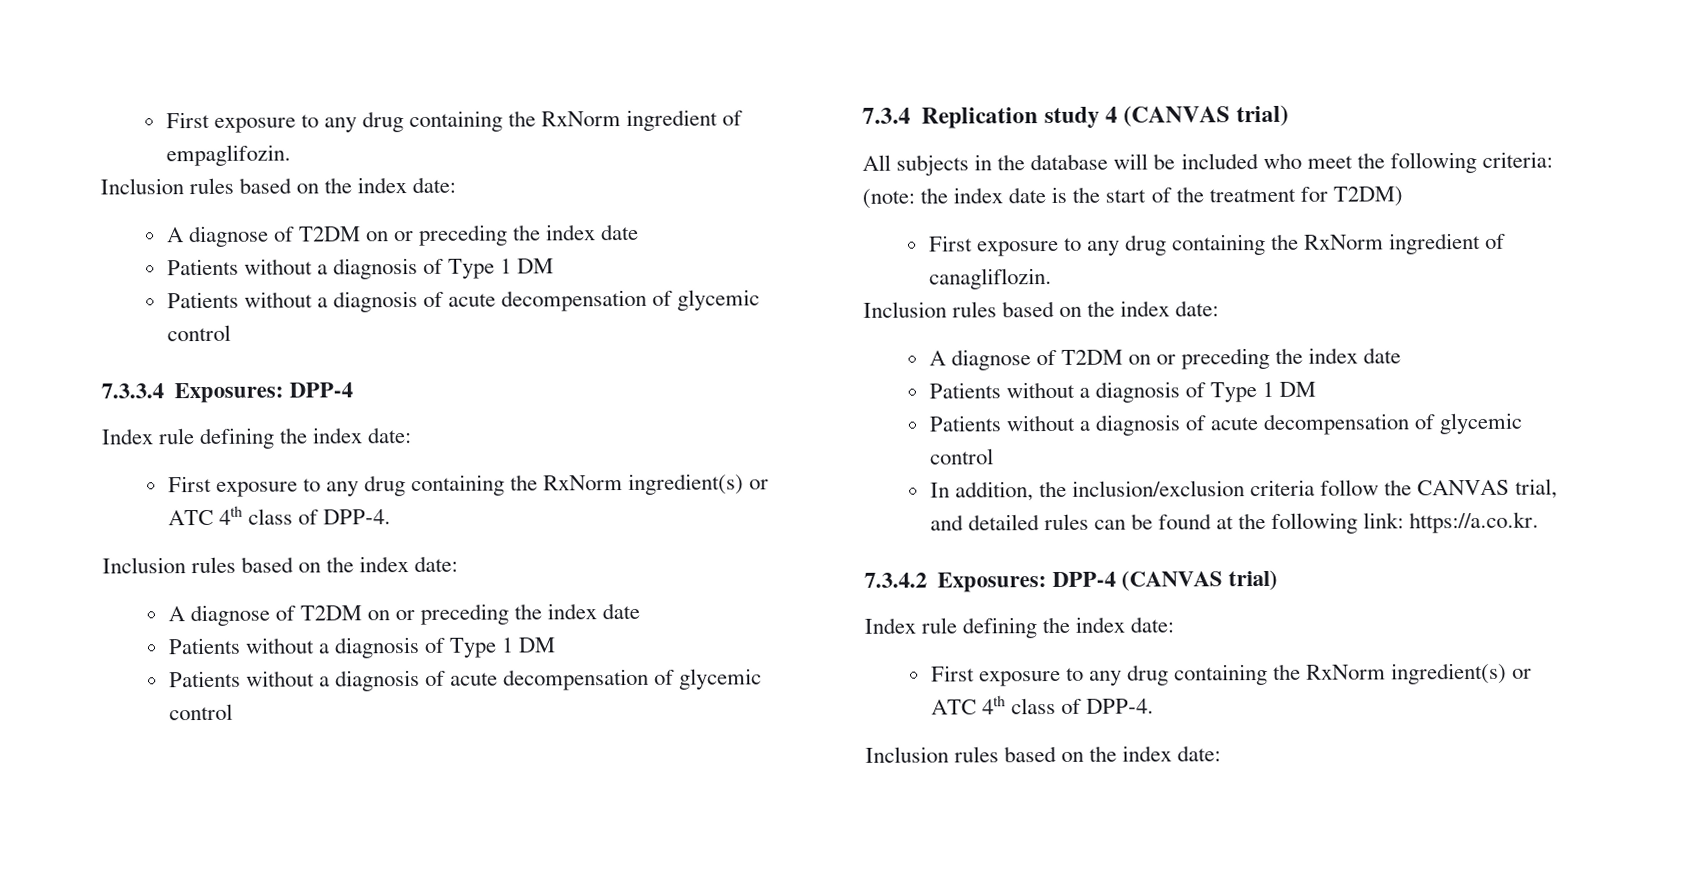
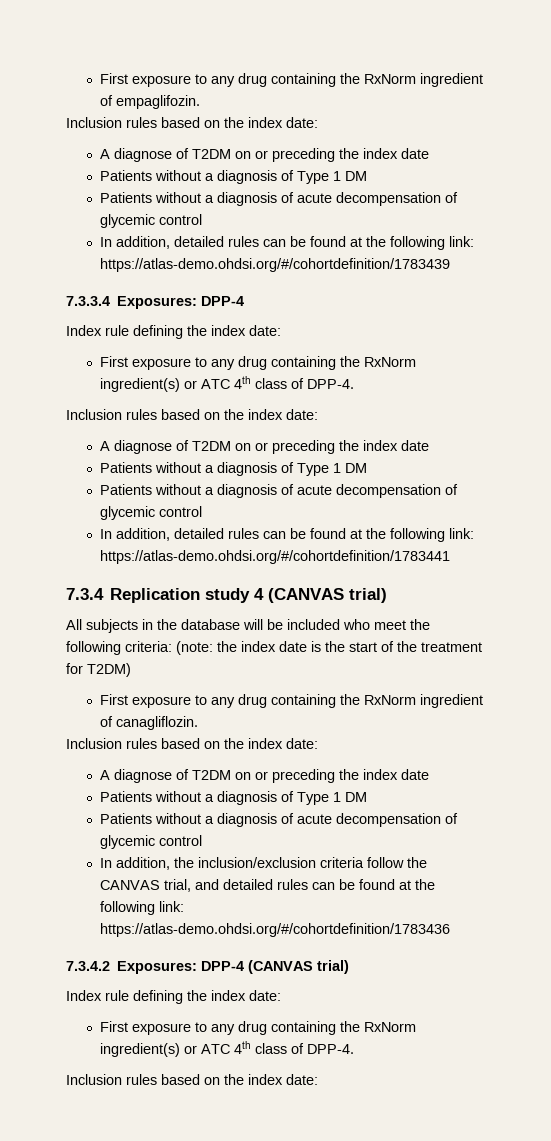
(231, 333) none -> [100,236,475,250] [100,258,451,272] // In addition, detailed rules can be found at the following link: https://atlas-demo.ohdsi.org/#/cohortdefinition/1783439
(233, 712) none -> [100,528,475,542] [100,550,451,564] // In addition, detailed rules can be found at the following link: https://atlas-demo.ohdsi.org/#/cohortdefinition/1783441
[1409,511,1540,534] https://a.co.kr. -> [100,923,451,937] https://atlas-demo.ohdsi.org/#/cohortdefinition/1783436

